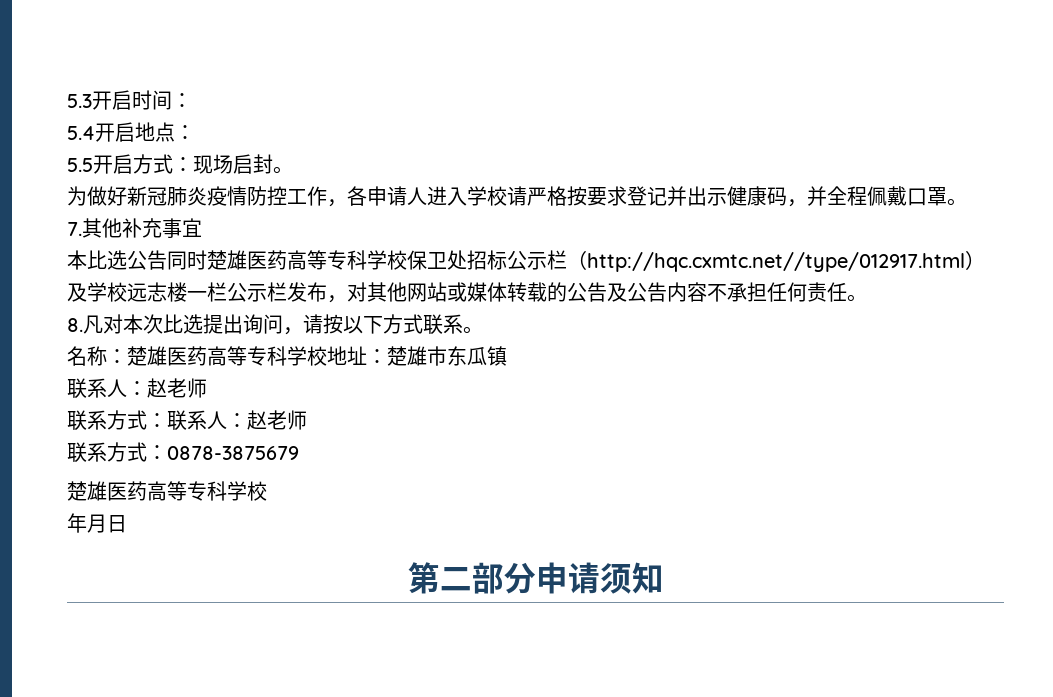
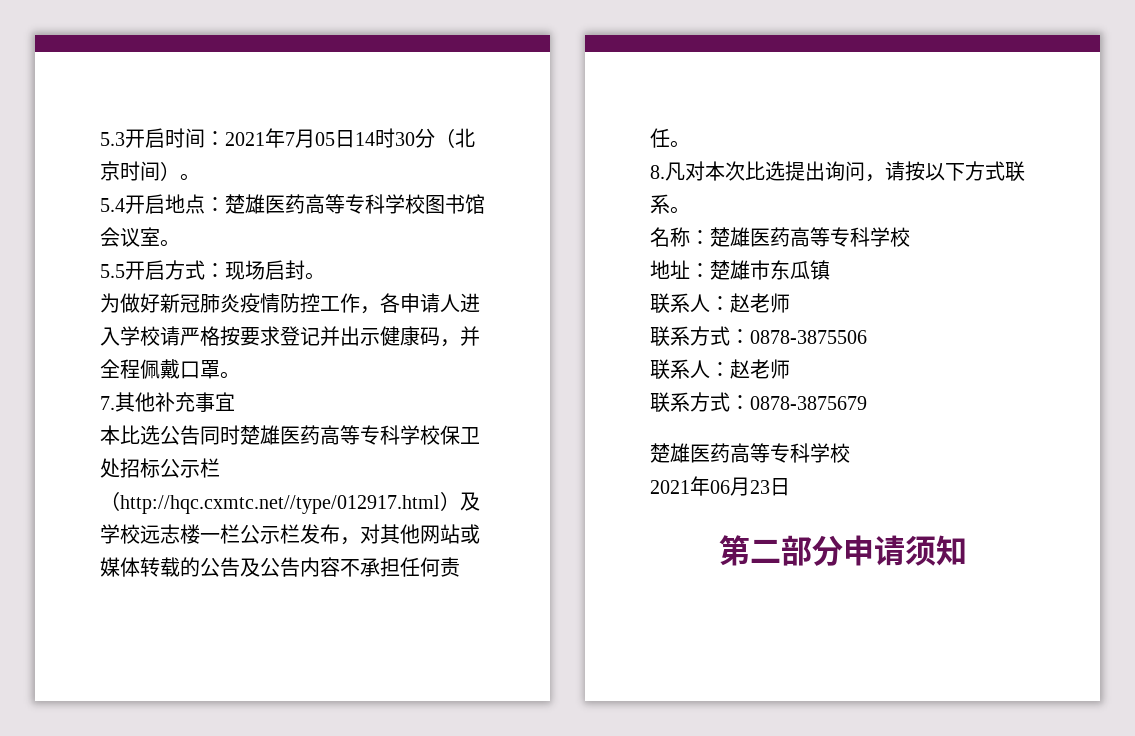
[67,122,195,142] // 5.4开启地点： -> [225,128,475,148] [100,161,200,181] [100,194,485,214] [100,227,180,247] 2021年7月05日14时30分（北京时间）。 // 5.4开启地点：楚雄医药高等专科学校图书馆会议室。
(327, 356) none -> (910, 237) //
(167, 420) none -> [750,330,867,344] 0878-3875506 //
[67,513,107,533] 年月 -> [650,476,770,496] 2021年06月23

